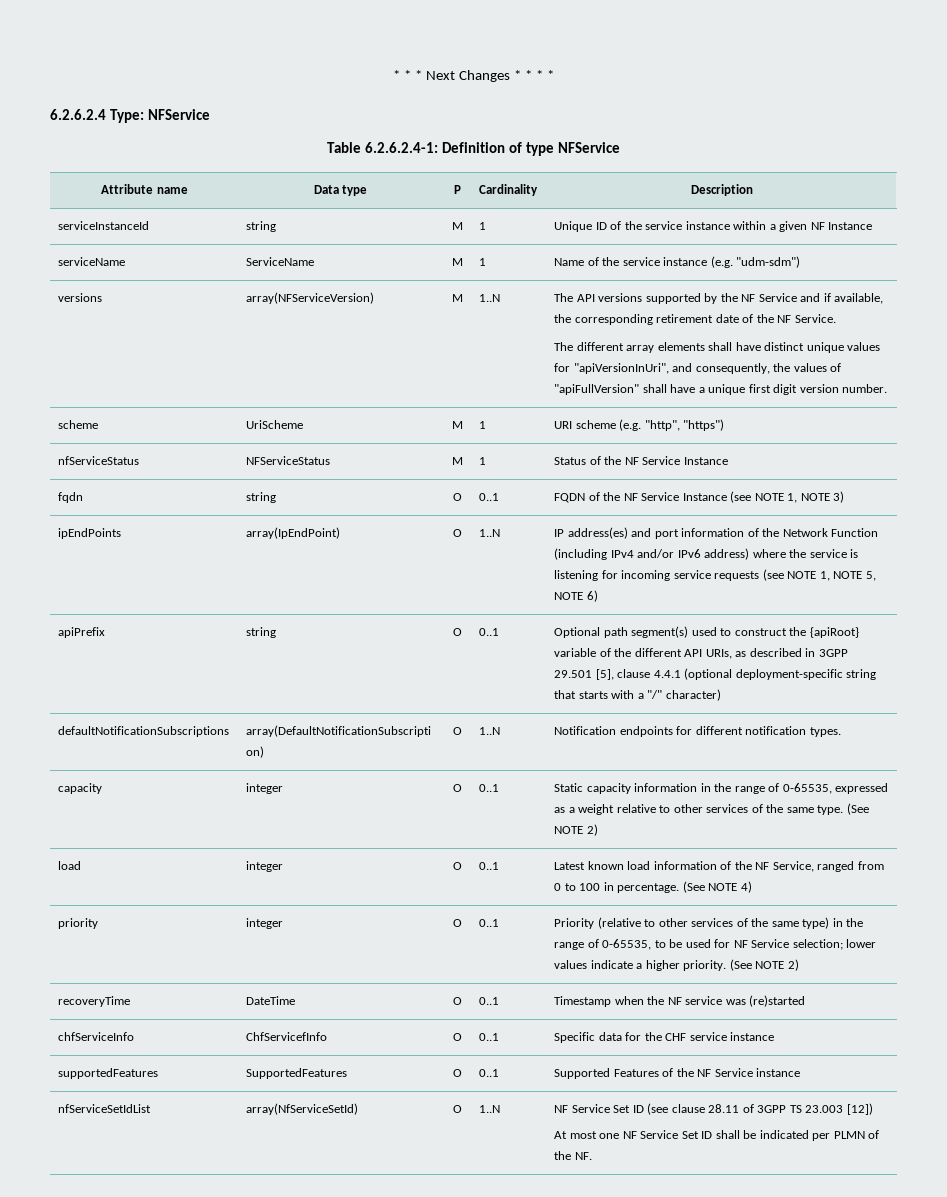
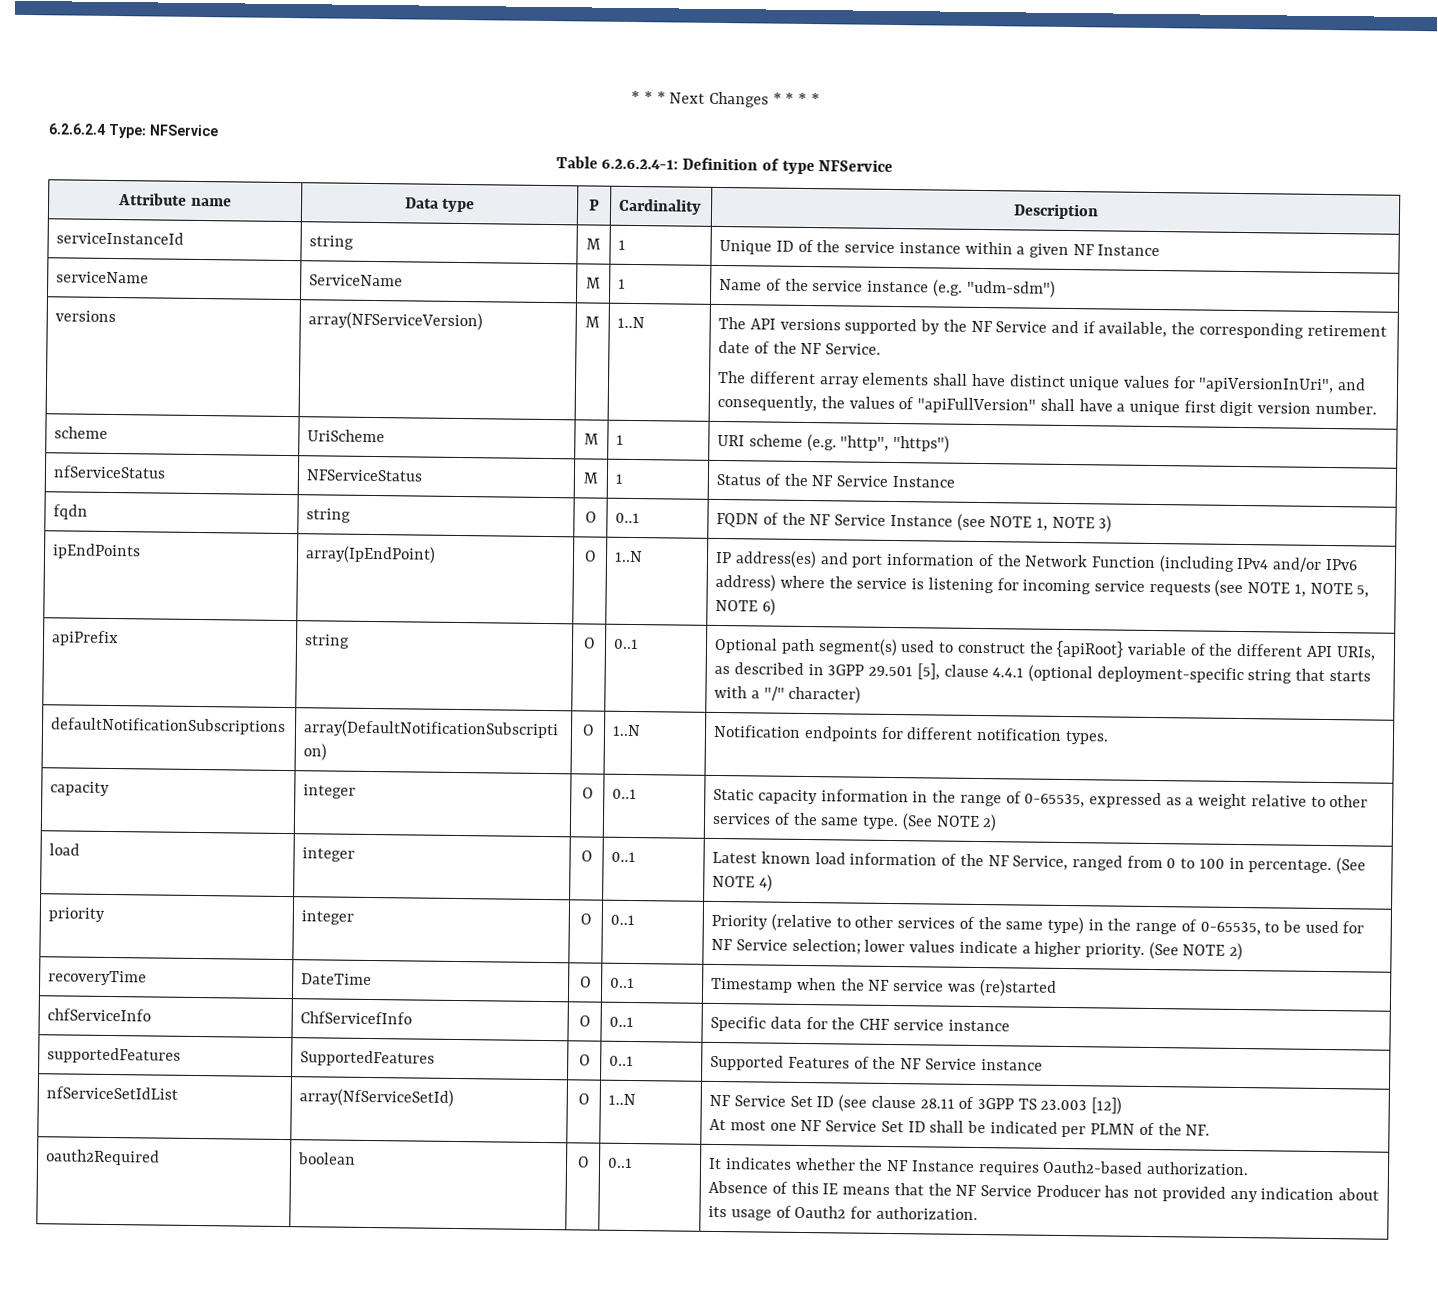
(592, 1156) none -> [45,1149,161,1166] [298,1152,357,1165] [576,1156,590,1168] [607,1157,634,1169] [708,1157,1249,1176] [708,1180,1380,1203] [708,1205,978,1221] // oauth2Required | boolean | O | 0..1 | It indicates whether the NF Instance requires Oauth2-based authorization. // Absence of this IE means that the NF Service Producer has not provided any indication about its usage of Oauth2 for authorization.

